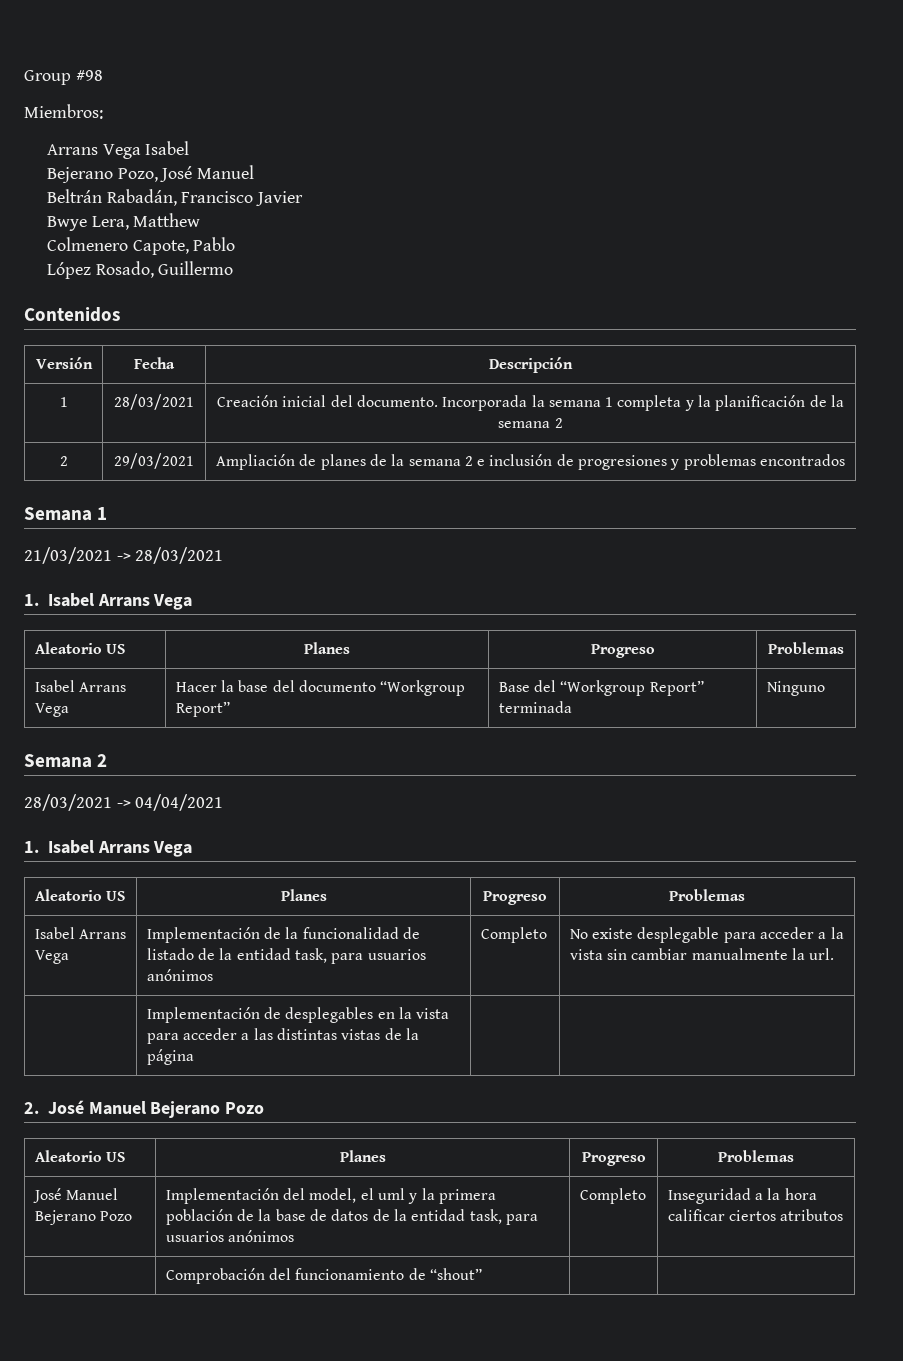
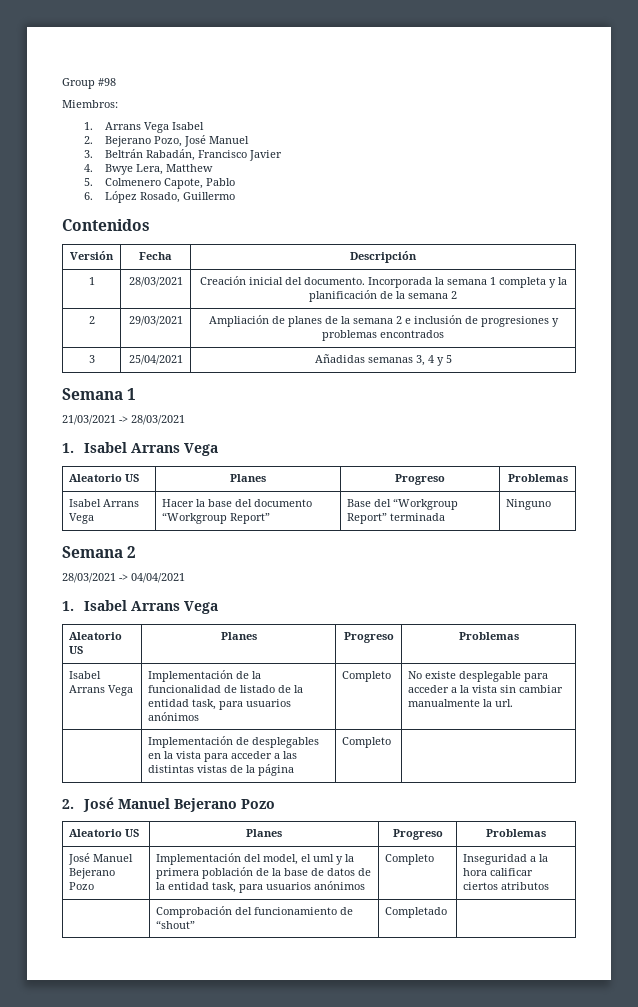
(103, 111) none -> [83,122,93,130] 1.
(190, 148) none -> [83,136,93,144] 2.
(255, 172) none -> [83,150,93,158] 3.
(304, 198) none -> [83,164,93,172] 4.
(201, 220) none -> [83,178,93,186] 5.
(236, 244) none -> [83,192,93,200] 6.
(846, 460) none -> [88,355,95,363] [128,355,183,365] [314,354,452,366] // 3 | 25/04/2021 | Añadidas semanas 3, 4 y 5
(194, 1057) none -> [342,737,392,748] Completo
(483, 1274) none -> [385,907,448,918] Completado

